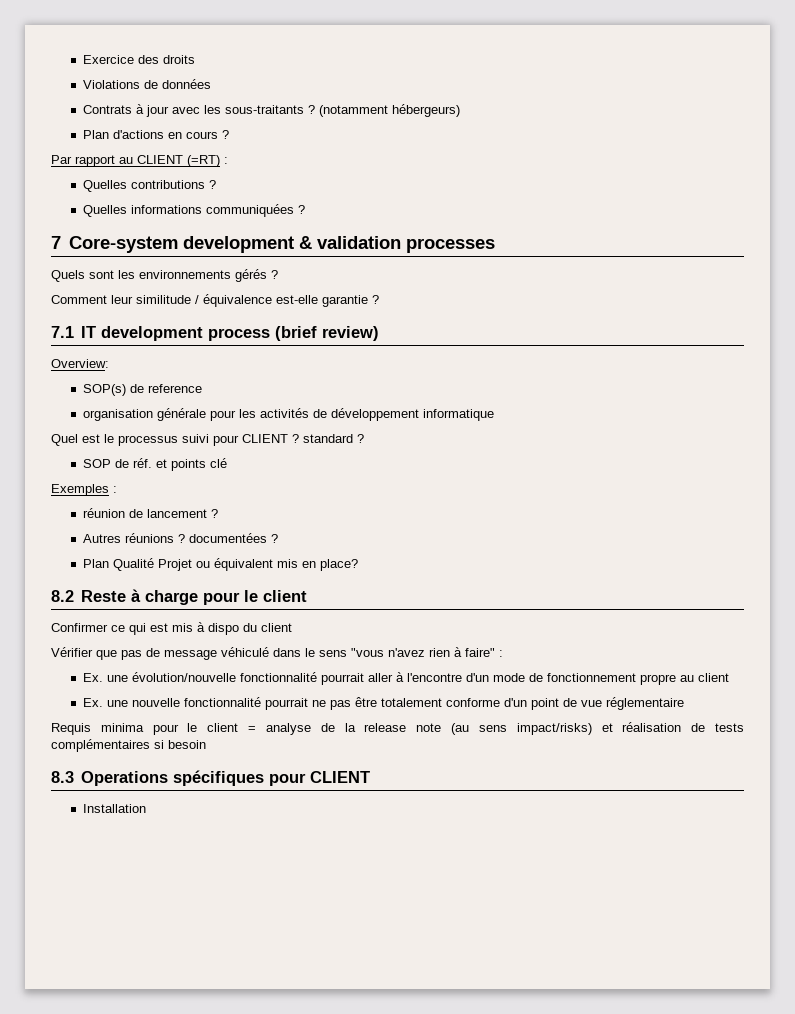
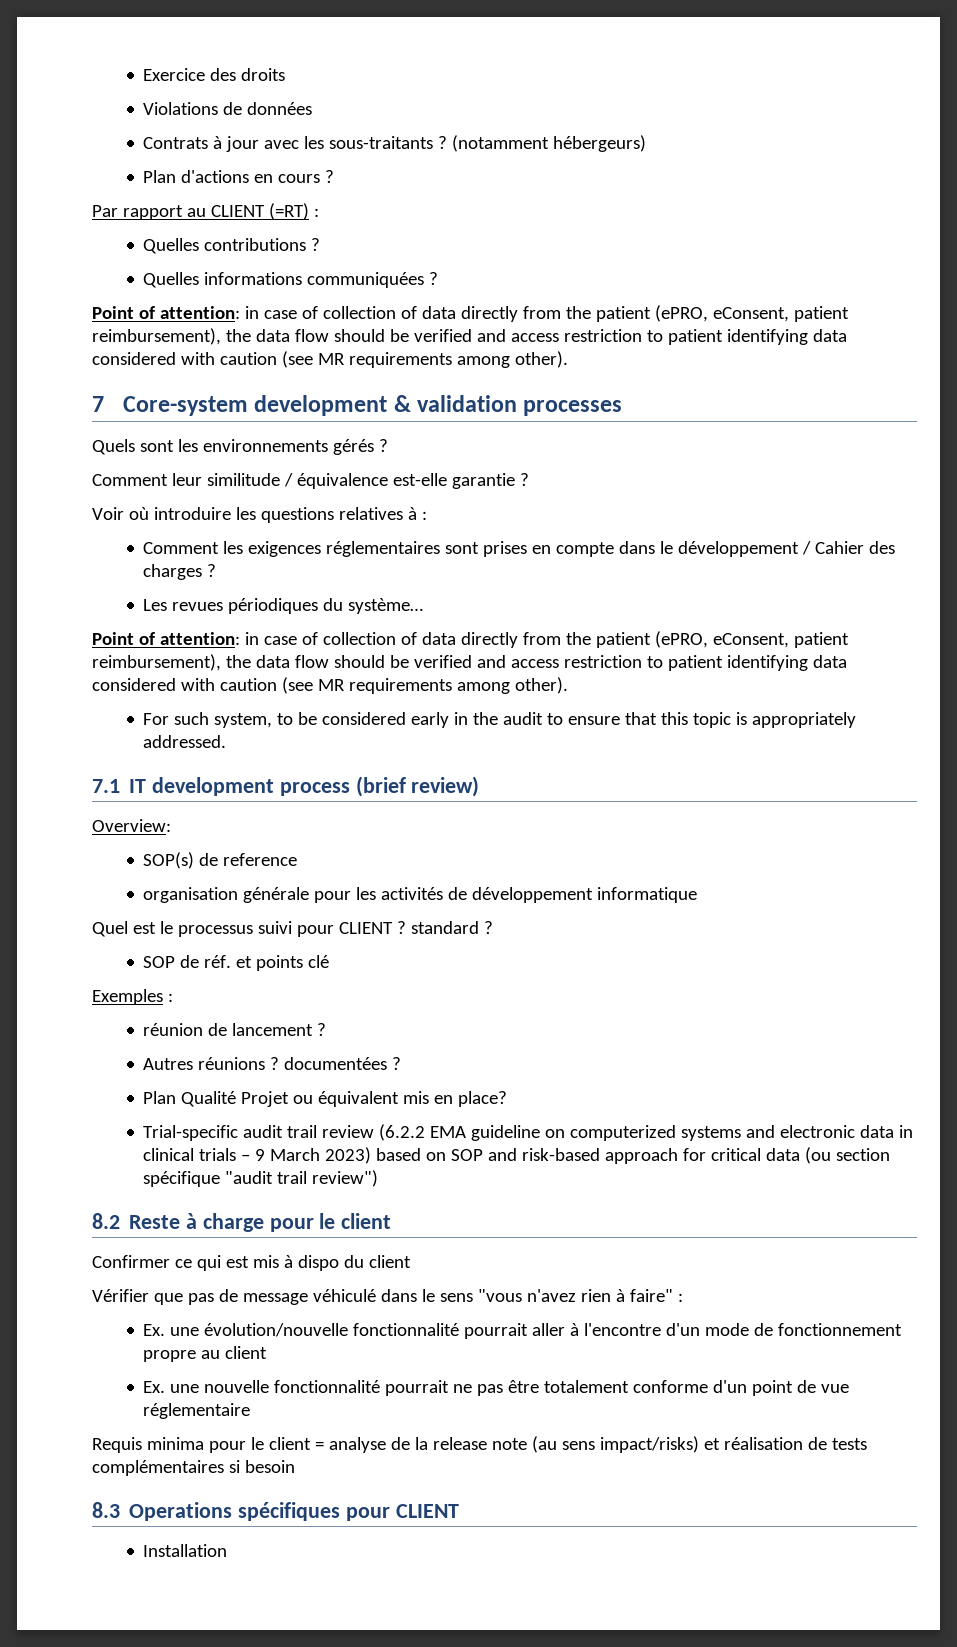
(306, 209) none -> [92,305,849,322] [92,328,847,345] [92,351,568,368] // Point of attention: in case of collection of data directly from the patient (ePRO, eConsent, patient reimbursement), the data flow should be verified and access restriction to patient identifying data considered with caution (see MR requirements among other).
(379, 299) none -> [92,507,427,523] [143,541,896,557] [143,564,217,580] [143,598,424,614] [92,631,849,648] [92,654,847,671] [92,677,568,694] [143,712,857,728] [143,735,227,748] // Voir où introduire les questions relatives à : // Comment les exigences réglementaires sont prises en compte dans le développement / Cahier des charges ? // Les revues périodiques du système… // Point of attention: in case of collection of data directly from the patient (ePRO, eConsent, patient reimbursement), the data flow should be verified and access restriction to patient identifying data considered with caution (see MR requirements among other). // For such system, to be considered early in the audit to ensure that this topic is appropriately addressed.
(359, 565) none -> [143,1124,914,1141] [143,1147,891,1164] [143,1170,379,1187] // Trial-specific audit trail review (6.2.2 EMA guideline on computerized systems and electronic data in clinical trials – 9 March 2023) based on SOP and risk-based approach for critical data (ou section spécifique "audit trail review")

